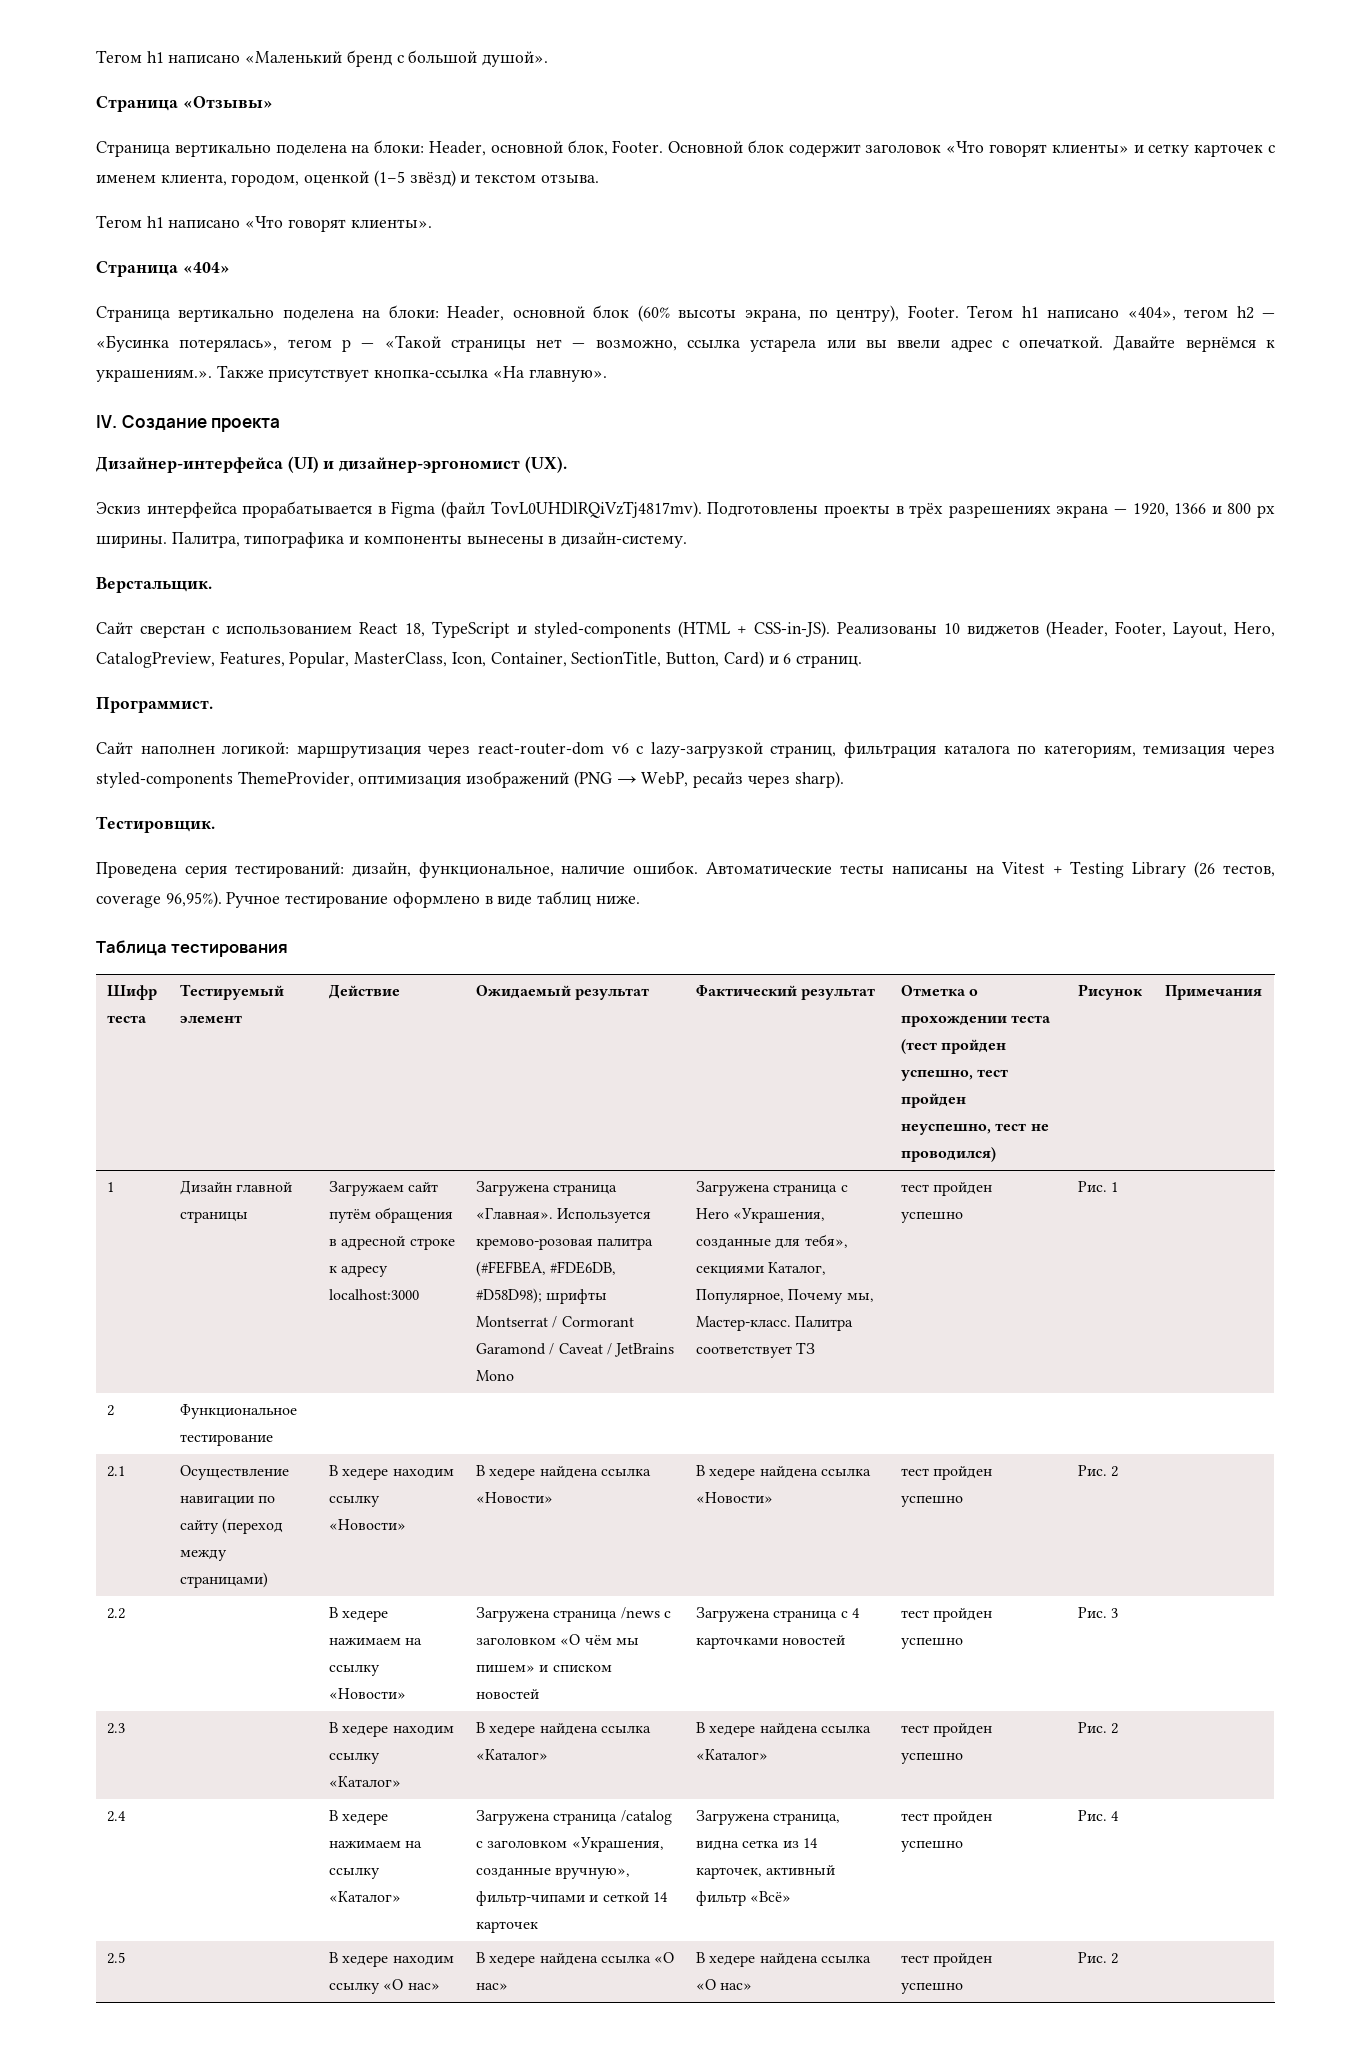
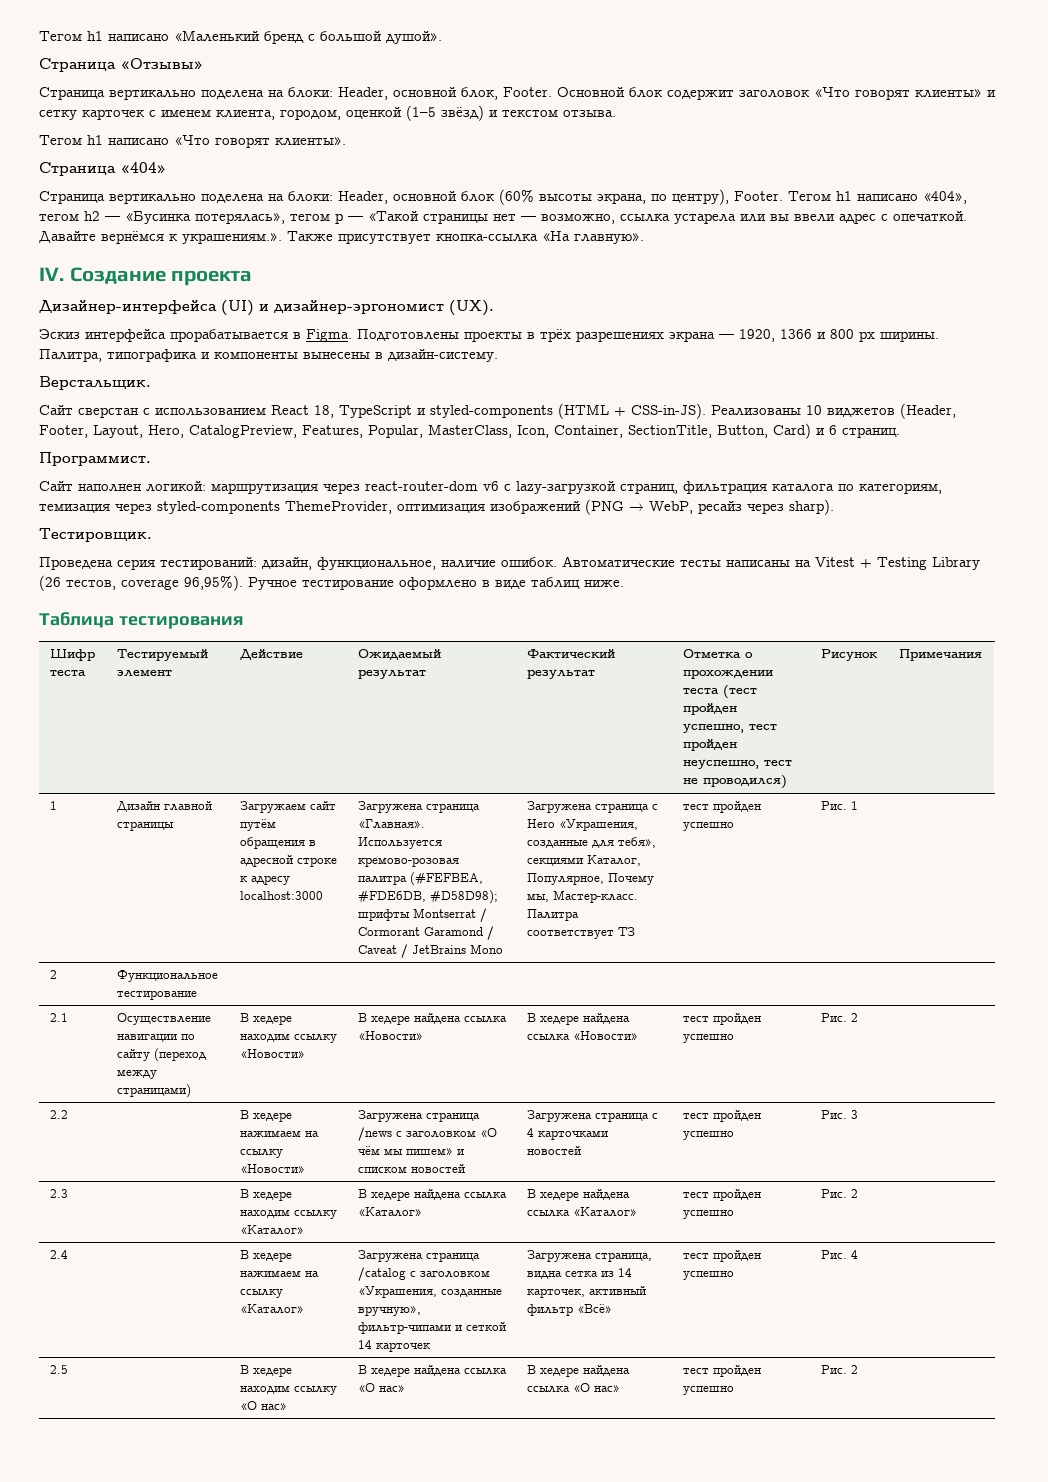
[391,501,702,518] Figma (файл TovL0UHDlRQiVzTj4817mv). -> [306,329,352,342] Figma.

